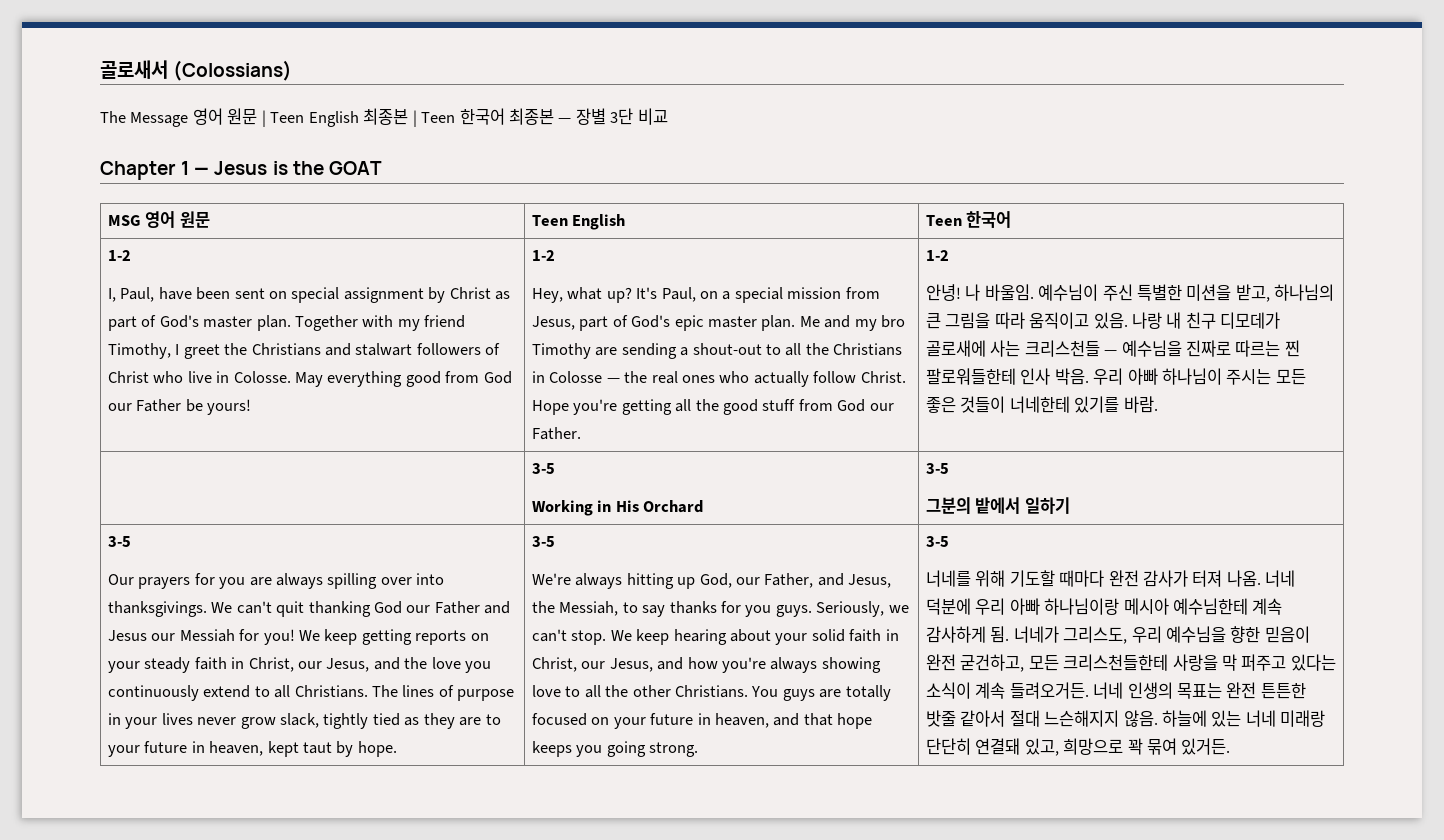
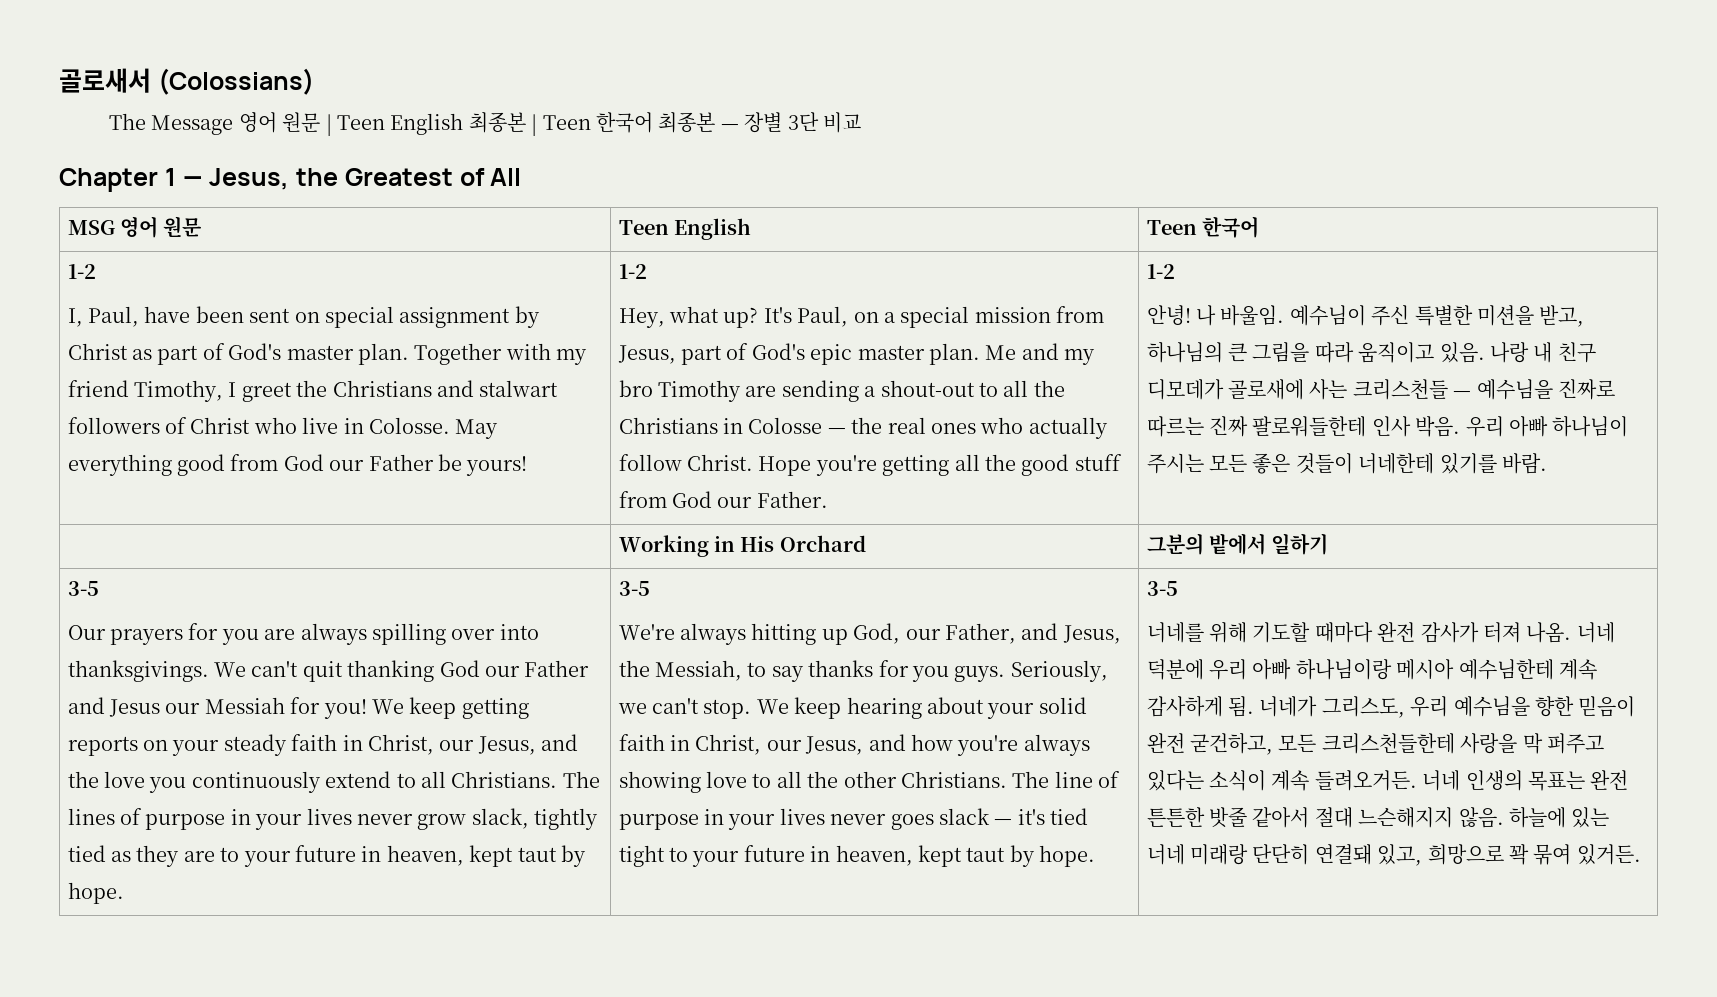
[214,161,382,175] Jesus is the GOAT -> [209,168,522,190] Jesus, the Greatest of All
[1284,340,1300,357] 찐 -> [1209,416,1249,437] 진짜
[531,463,555,474] 3-5 // -> (1548, 463) none
[925,463,949,474] 3-5 // -> (866, 543) none
[751,685,891,701] [531,713,873,729] [531,741,699,757] You guys are totally focused on your future in heaven, and that hope keeps you going strong. -> [1012,771,1121,788] [618,808,1089,830] [618,845,1096,867] The line of purpose in your lives never goes slack — it's tied tight to your future in heaven, kept taut by hope.

